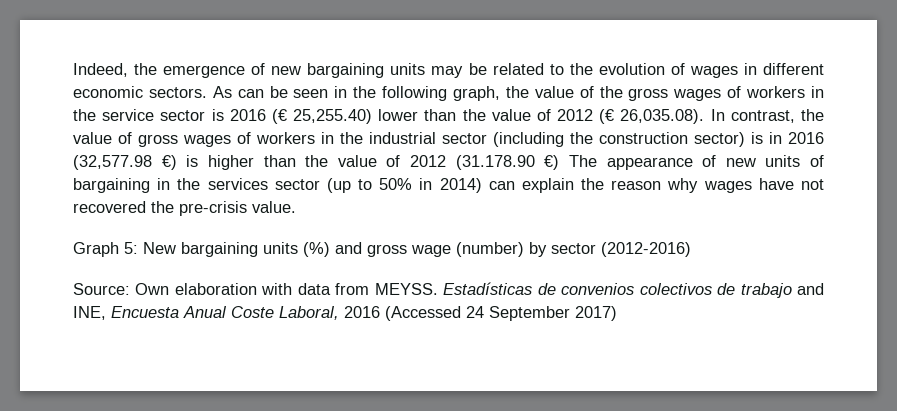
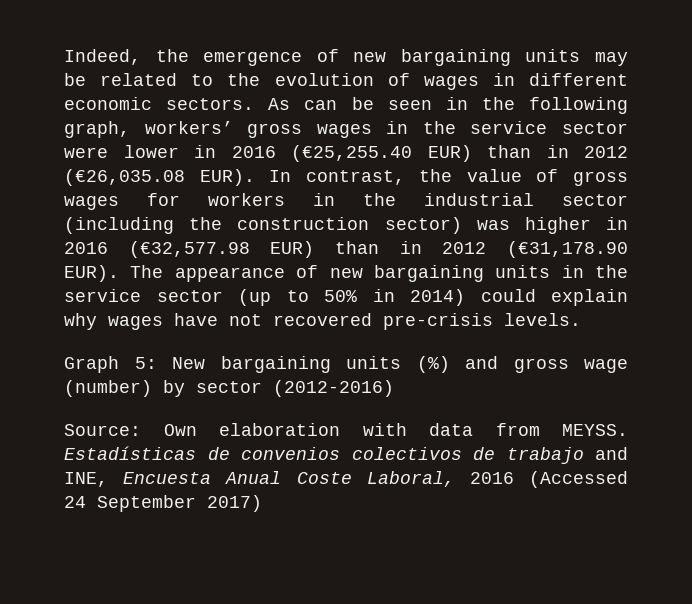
[505,86,825,101] [73,109,705,124] the value of the gross wages of workers in the service sector is 2016 (€ 25,255.40) lower than the value of 2012 (€ 26,035.08). -> [144,121,628,138] [64,145,628,162] [64,169,255,186] workers’ gross wages in the service sector were lower in 2016 (€25,255.40 EUR) than in 2012 (€26,035.08 EUR).
[237,132,251,144] of -> [147,193,180,206] for
[751,132,824,144] [73,155,560,170] is in 2016 (32,577.98 €) is higher than the value of 2012 (31.178.90 €) -> [476,217,629,234] [64,241,628,258] [64,265,119,282] was higher in 2016 (€32,577.98 EUR) than in 2012 (€31,178.90 EUR).
[765,155,824,167] [73,178,268,193] units of bargaining in the services -> [373,265,628,282] [64,289,141,302] bargaining units in the service
[488,178,662,193] can explain the reason -> [480,289,628,306] could explain
[151,201,296,216] the pre-crisis value. -> [383,313,581,330] pre-crisis levels.

